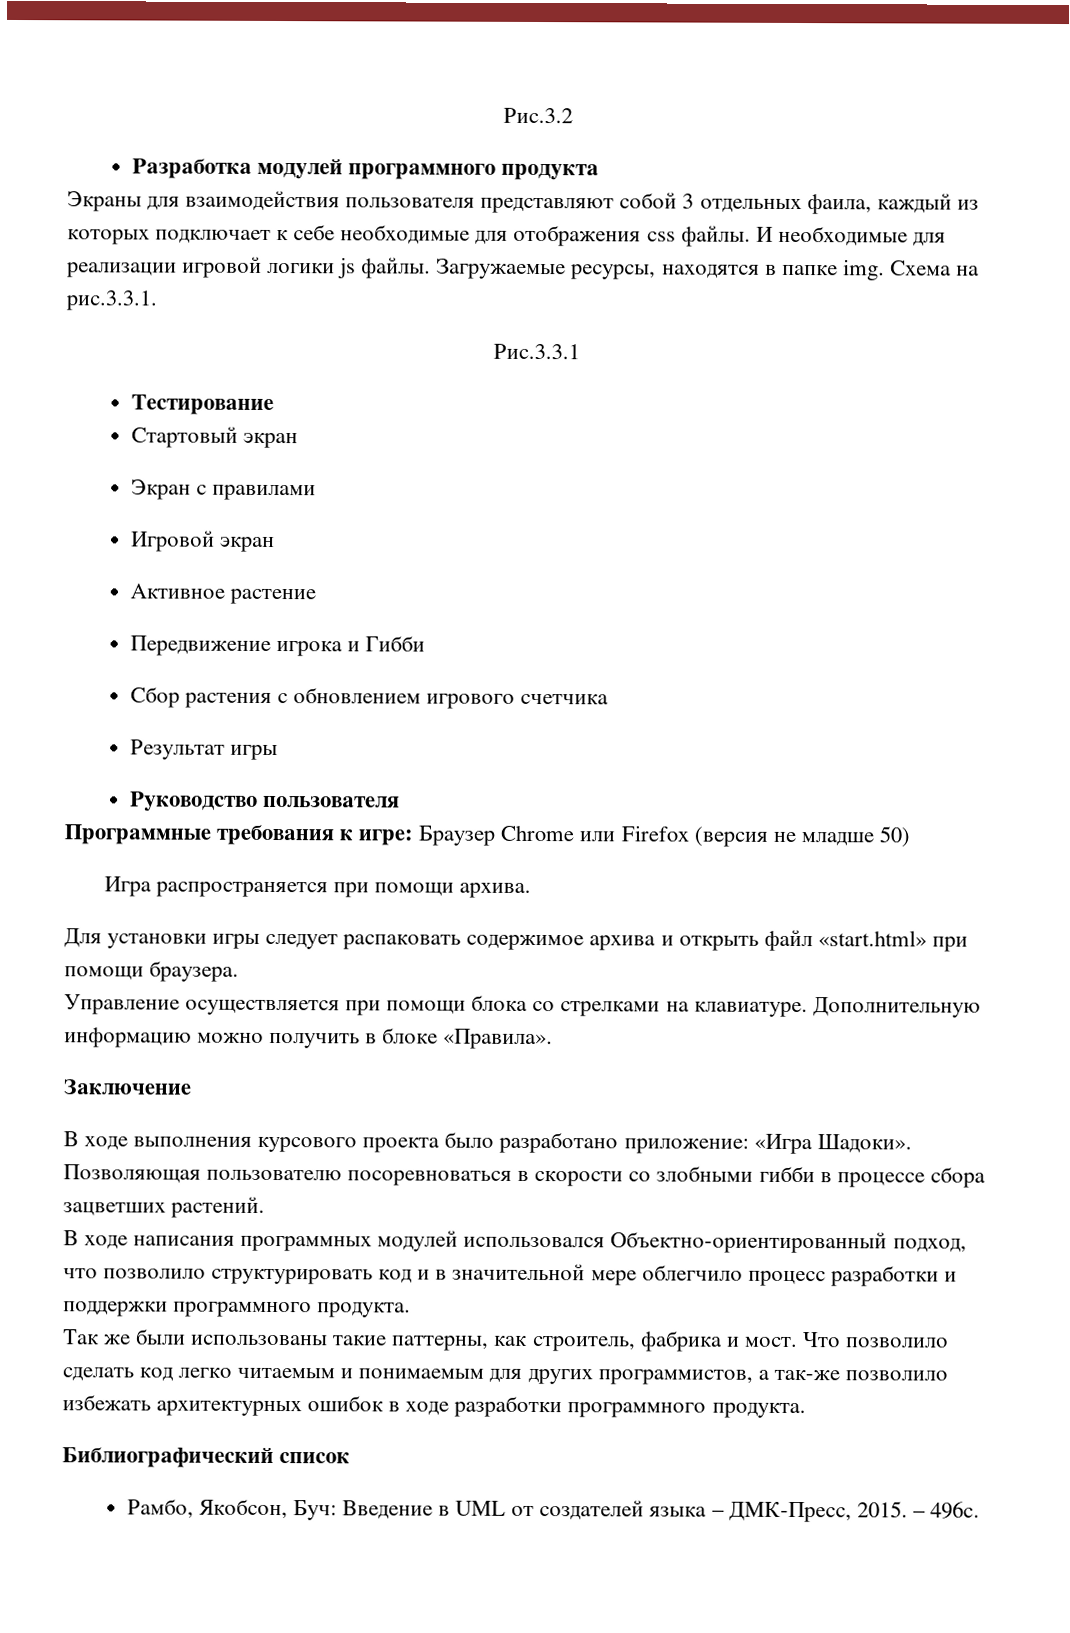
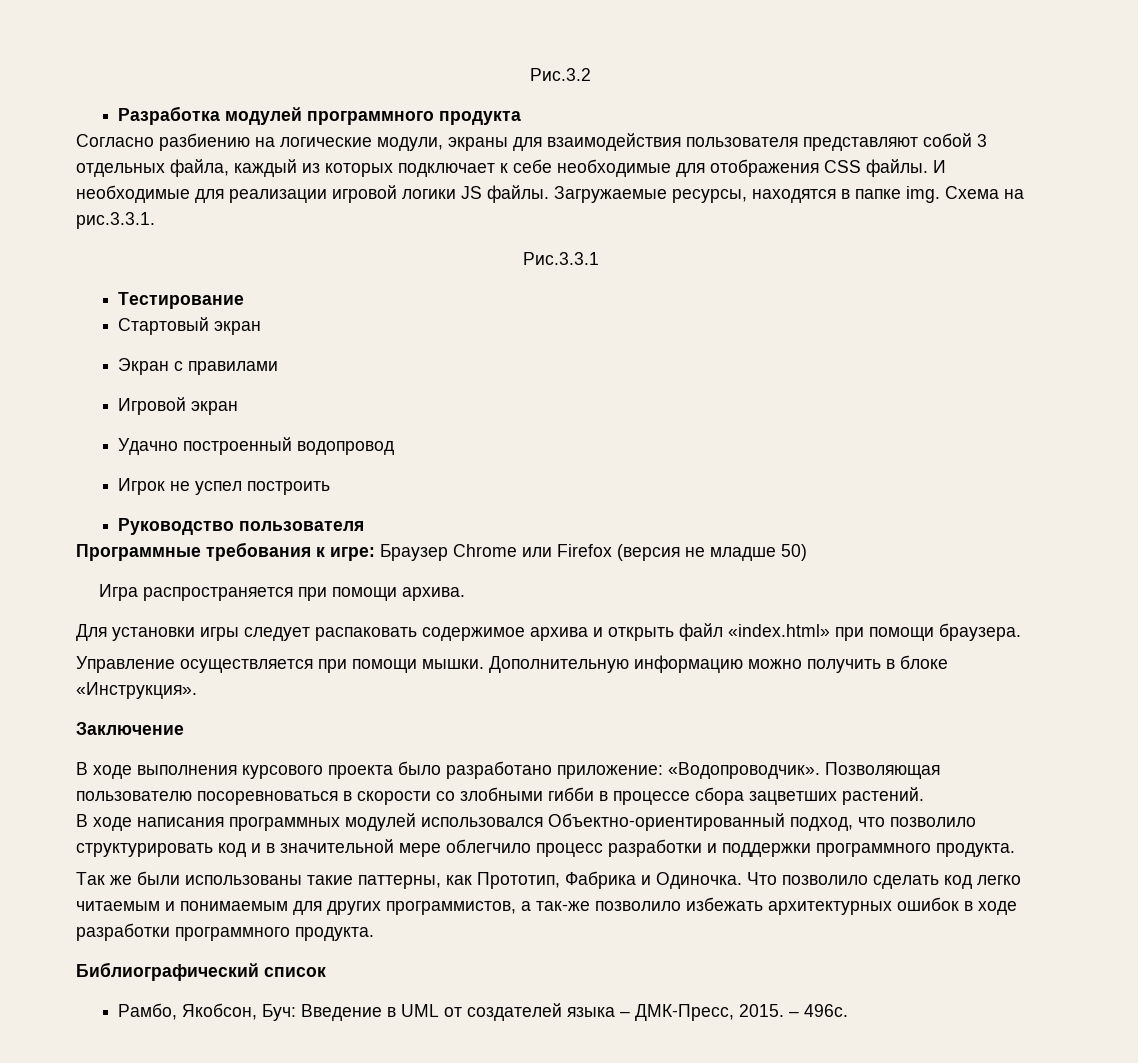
[67,191,142,212] Экраны -> [76,133,508,151] Согласно разбиению на логические модули, экраны
[806,194,872,215] фаила, -> [170,159,229,177] файла,
[646,231,676,242] css -> [824,160,861,173] CSS
[338,257,357,279] js -> [461,186,482,199] JS
[129,583,316,605] [129,635,426,657] [129,686,610,709] [129,739,278,761] Активное растение // Передвижение игрока и Гибби // Сбор растения с обновлением игрового счетчика // Результат игры -> [118,437,395,455] [118,478,331,495] Удачно построенный водопровод // Игрок не успел построить
[817,930,927,947] «start.html» -> [728,624,830,637] «index.html»
[471,994,808,1018] блока со стрелками на клавиатуре. -> [422,659,484,669] мышки.
[443,1028,554,1050] «Правила». -> [76,682,197,699] «Инструкция».
[753,1133,912,1155] «Игра Шадоки». -> [668,762,820,779] «Водопроводчик».
[531,1330,798,1352] строитель, фабрика и мост. -> [477,871,742,889] Прототип, Фабрика и Одиночка.

